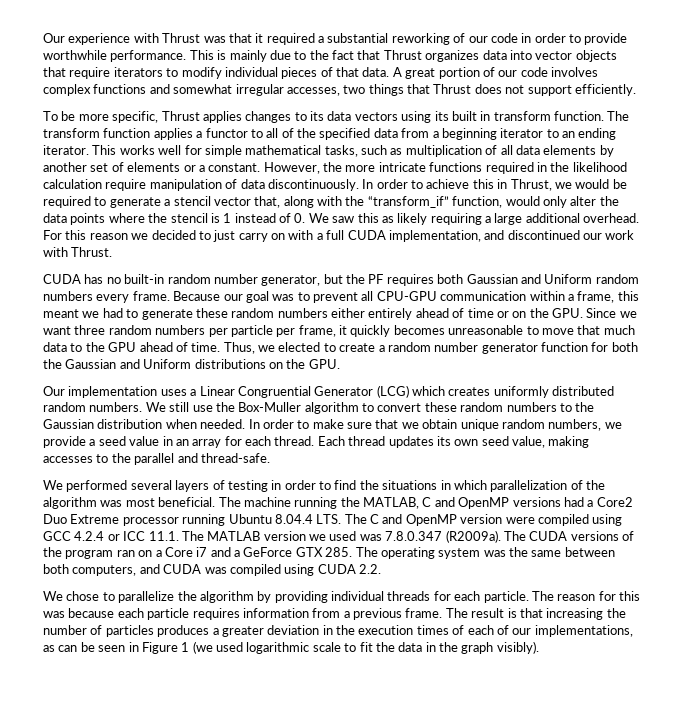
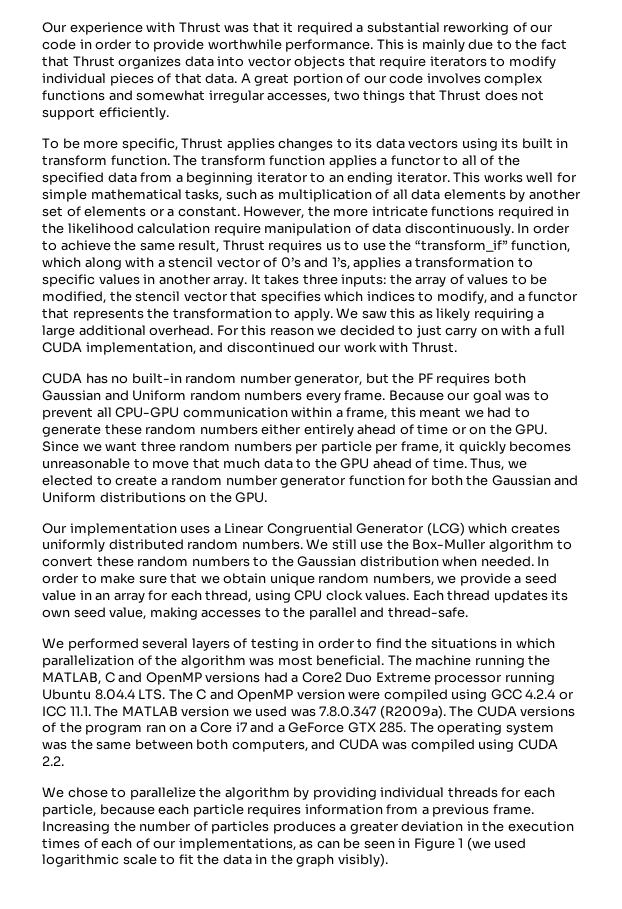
[472,179,627,191] [43,196,619,208] [43,213,306,225] this in Thrust, we would be required to generate a stencil vector that, along with the “transform_if” function, would only alter the data points where the stencil is 1 instead of 0. -> [114,240,571,253] [42,257,533,270] [42,274,548,287] [42,291,579,304] [42,308,333,321] the same result, Thrust requires us to use the “transform_if” function, which along with a stencil vector of 0’s and 1’s, applies a transformation to specific values in another array. It takes three inputs: the array of values to be modified, the stencil vector that specifies which indices to modify, and a functor that represents the transformation to apply.
[274,436,315,446] thread. -> [205,590,410,603] thread, using CPU clock values.
[483,591,640,603] [43,611,65,618] particle. The reason for this was -> [42,804,96,817] particle,
[445,608,604,620] The result is that increasing -> [42,821,110,834] Increasing

